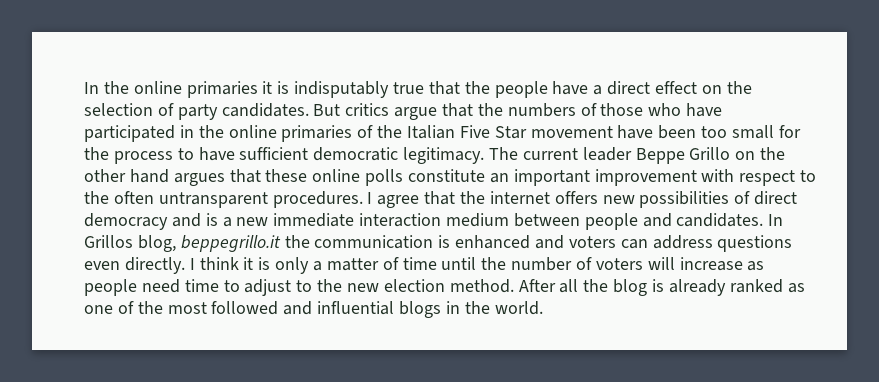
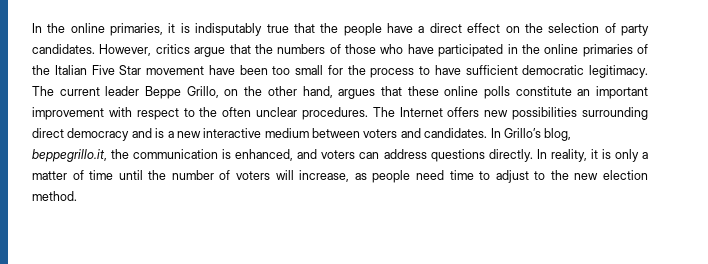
[186,81,258,98] primaries -> [110,23,164,36] primaries,
[313,104,341,116] But -> [99,44,152,56] However,
[689,147,731,160] Grillo -> [186,86,219,98] Grillo,
[129,169,169,183] hand -> [302,86,333,98] hand,
[158,191,550,208] untransparent procedures. I agree that the internet -> [256,107,443,120] unclear procedures. The Internet
[734,191,751,204] of -> [582,107,648,120] surrounding
[273,213,442,227] immediate interaction -> [203,128,262,138] interactive
[584,213,638,230] people -> [363,129,398,138] voters
[84,235,281,252] Grillos blog, beppegrillo.it -> [503,128,572,141] [32,149,107,162] Grillo’s blog, beppegrillo.it,
[455,235,531,249] enhanced -> [235,149,294,161] enhanced,
[84,257,239,274] even directly. I think -> [488,149,587,162] directly. In reality,
[679,257,743,271] increase -> [299,170,350,182] increase,
[518,279,805,296] [84,301,543,318] After all the blog is already ranked as one of the most followed and influential blogs in the world. -> (77, 196) none

